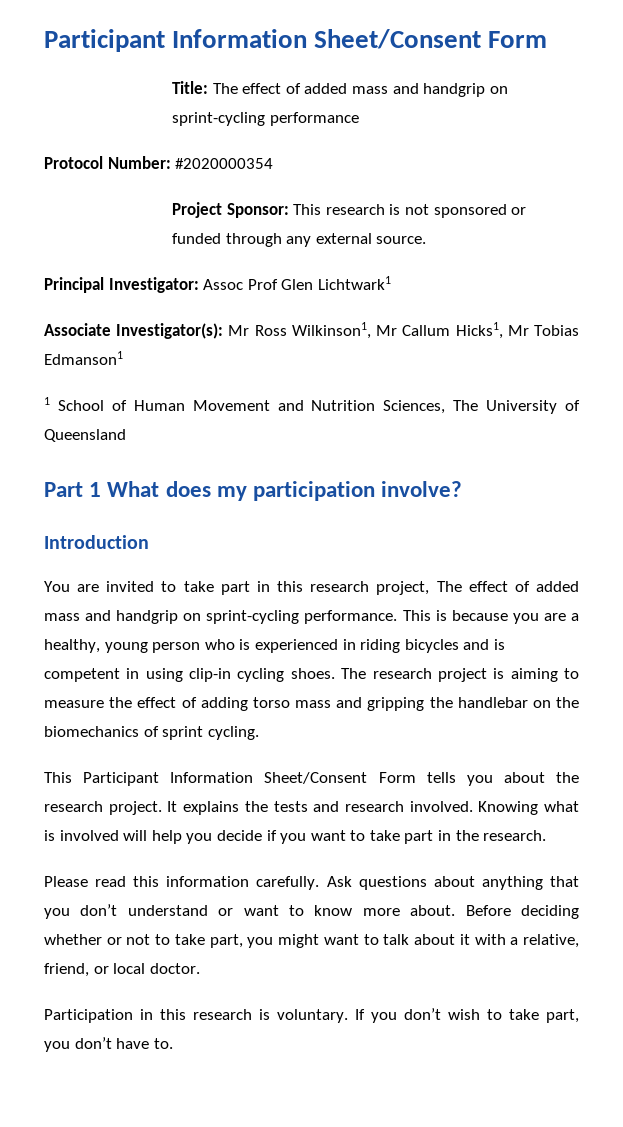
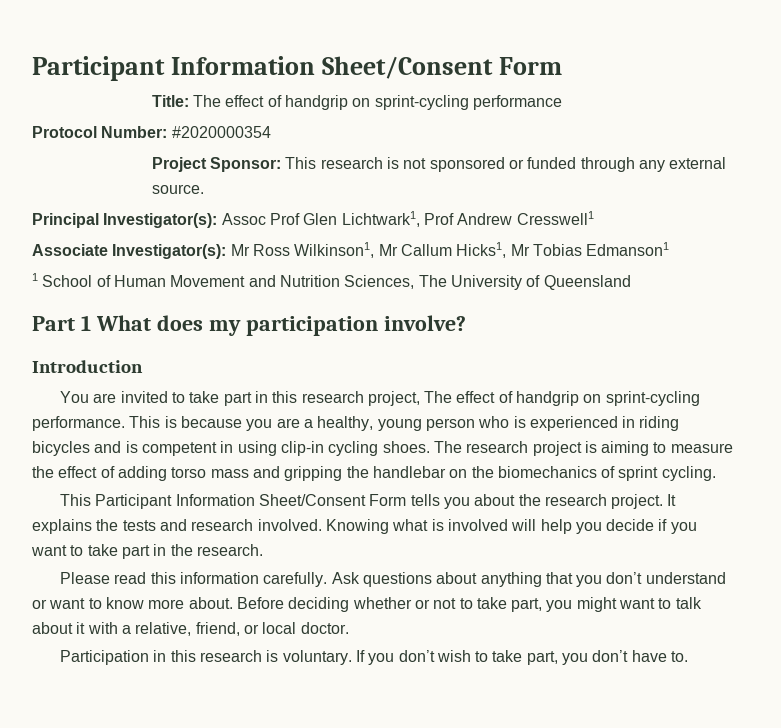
[304,83,419,94] added mass and -> (282, 101) none
[108,277,199,293] Investigator: -> [103,213,218,228] Investigator(s):
[317,276,391,290] Lichtwark1 -> [341,211,594,227] Lichtwark1, Prof Andrew Cresswell1
[535,581,579,592] [44,610,112,621] added mass and -> (513, 397) none

